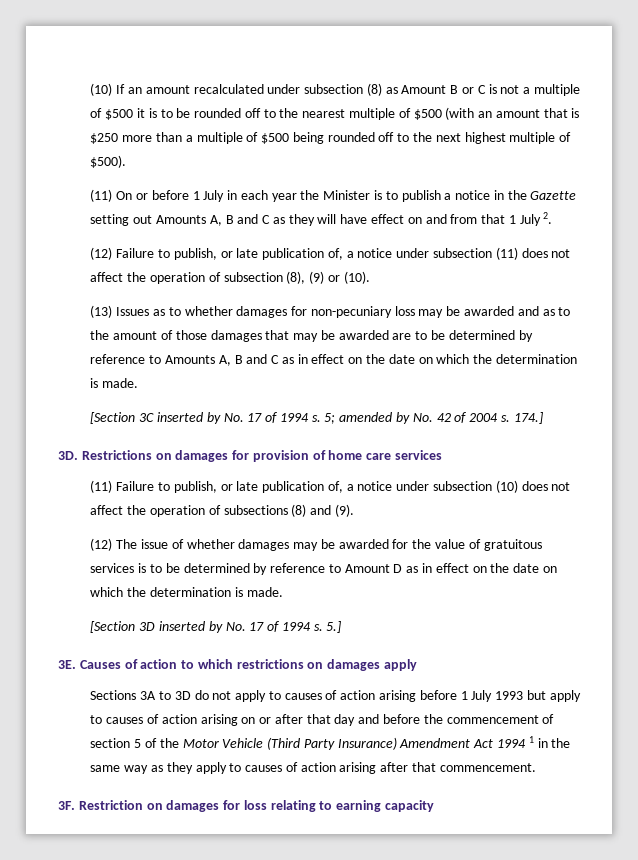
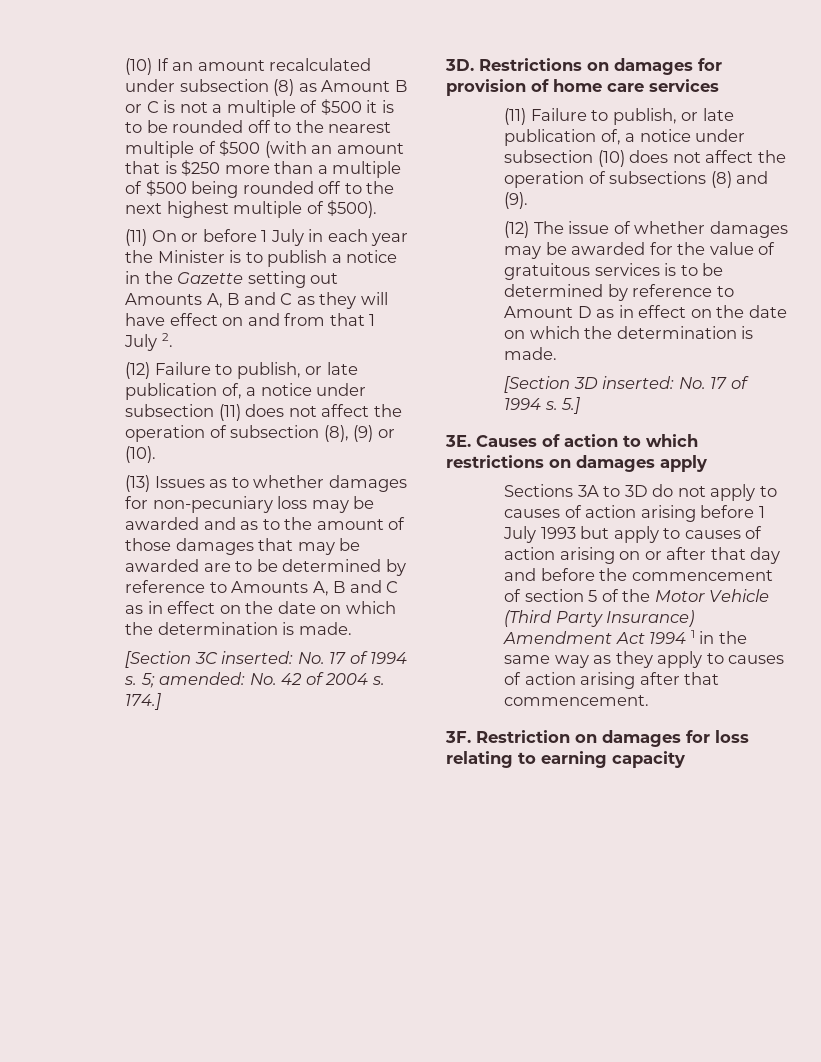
[156,412,221,424] inserted by -> [221,651,294,664] inserted:
[339,412,410,424] amended by -> [159,672,246,685] amended:
[158,621,223,633] inserted by -> [602,376,675,389] inserted:

